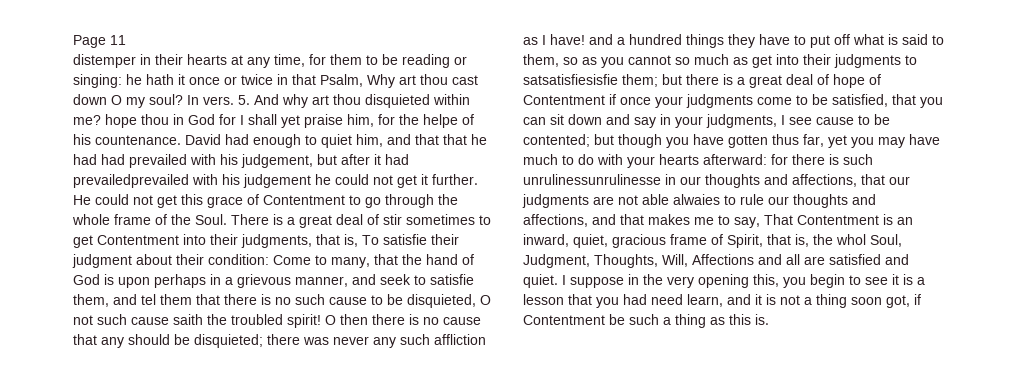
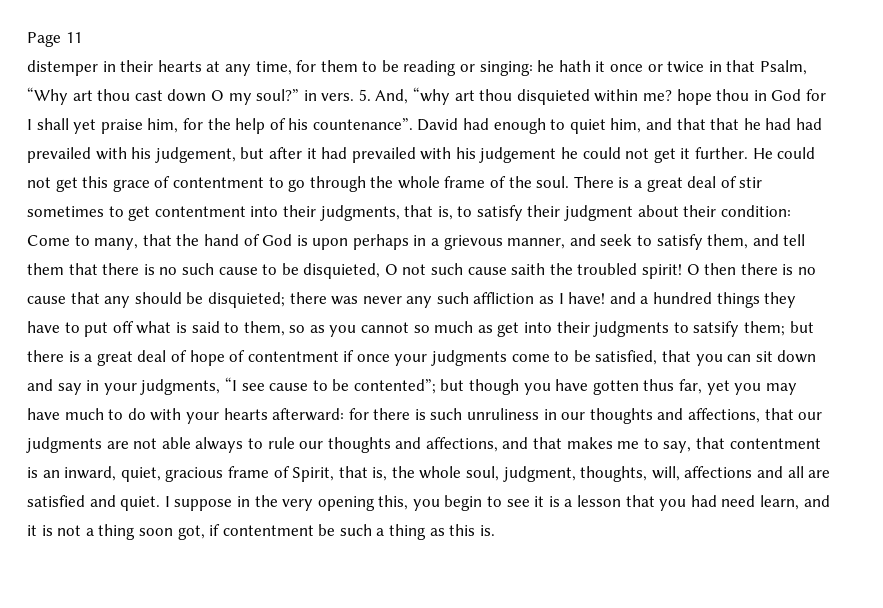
[367,74,395,88] Why -> [27,87,68,105] “Why
[149,94,308,108] soul? In vers. 5. And why -> [256,87,451,105] soul?” in vers. 5. And, “why
[423,114,458,128] helpe -> [235,118,266,134] help
[95,135,181,145] countenance. -> [312,118,413,130] countenance”.
[73,174,189,188] prevailedprevailed -> [351,147,416,163] prevailed
[263,195,345,205] Contentment -> [172,177,264,188] contentment
[195,214,227,225] Soul. -> [536,176,570,188] soul.
[97,235,179,245] Contentment -> [154,206,246,217] contentment
[362,234,427,245] To satisfie -> [457,205,523,221] to satisfy
[430,274,474,285] satisfie -> [656,234,703,250] satisfy
[141,294,156,305] tel -> [783,234,806,246] tell
[523,74,618,85] satsatisfiesisfie -> [693,321,740,337] satsify
[523,95,605,105] Contentment -> [247,351,339,362] contentment
[781,115,785,125] I -> [224,377,237,391] “I
[523,134,590,147] contented; -> [353,379,436,394] contented”;
[523,174,661,185] unrulinessunrulinesse -> [467,408,540,420] unruliness
[673,194,720,205] alwaies -> [195,437,244,453] always
[764,214,879,225] That Contentment -> [696,437,821,449] that contentment
[836,234,902,247] [523,254,754,268] whol Soul, Judgment, Thoughts, Will, Affections -> [419,466,753,482] whole soul, judgment, thoughts, will, affections
[523,315,605,325] Contentment -> [222,525,314,536] contentment

